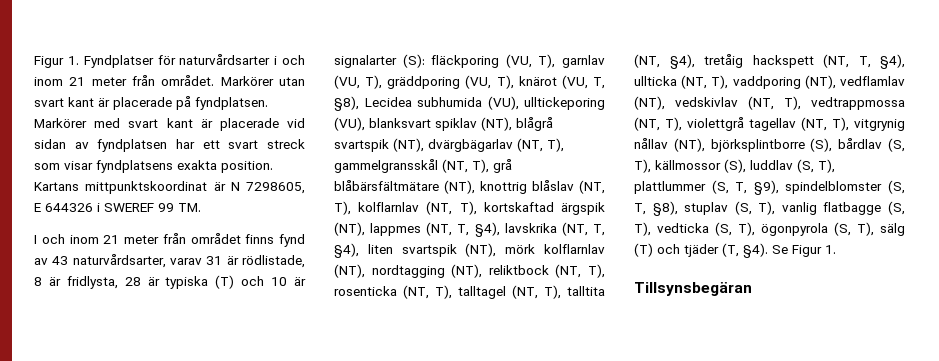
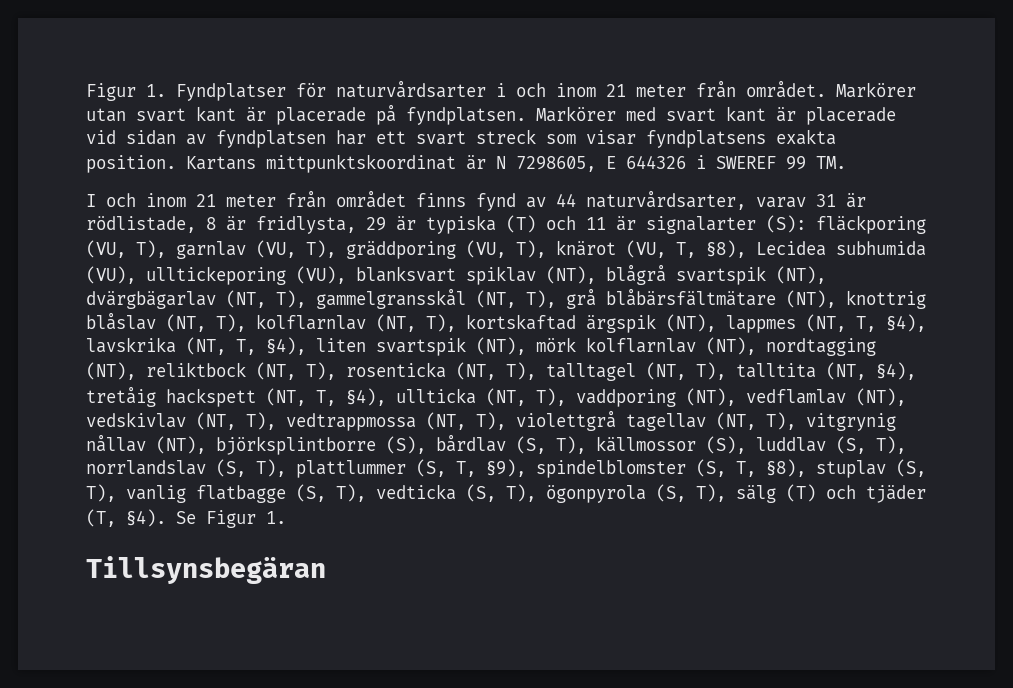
[52,256,69,265] 43 -> [556,193,576,207] 44
[124,277,141,286] 28 -> [366,217,386,231] 29
[271,277,288,286] 10 -> [586,217,606,230] 11
(835, 166) none -> [86,459,286,477] norrlandslav (S, T),

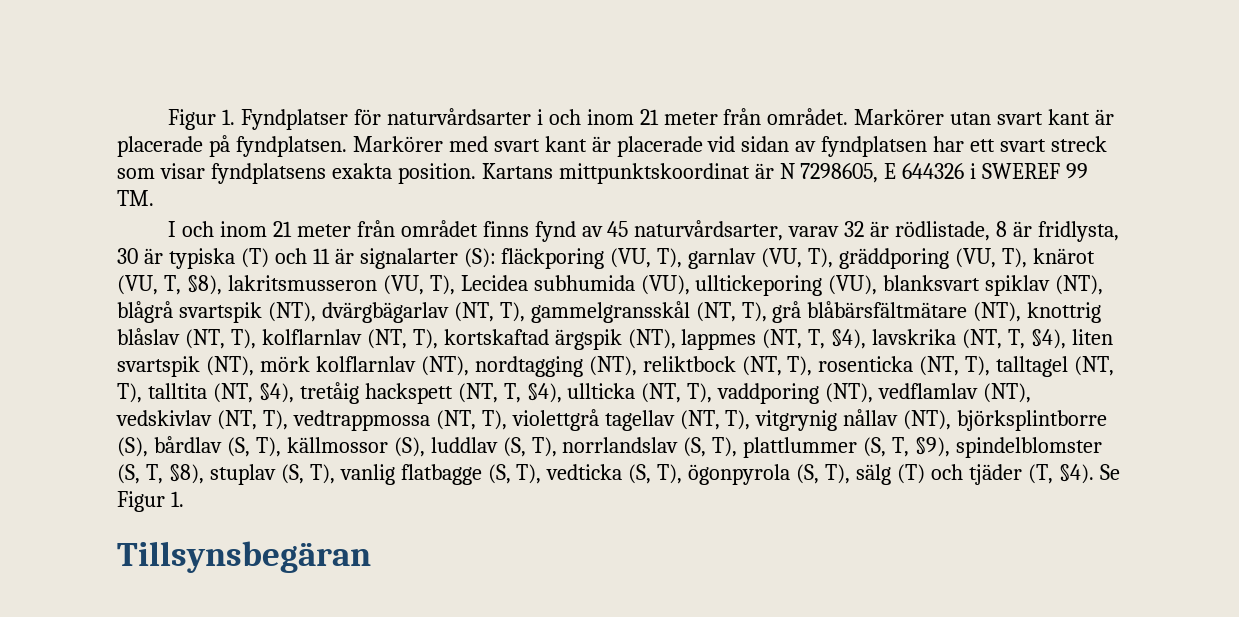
[556,193,576,207] 44 -> [607,221,629,237] 45
[816,194,836,207] 31 -> [844,221,865,237] 32
[366,217,386,231] 29 -> [117,248,138,264] 30
(746, 249) none -> [227,275,455,295] lakritsmusseron (VU, T),

